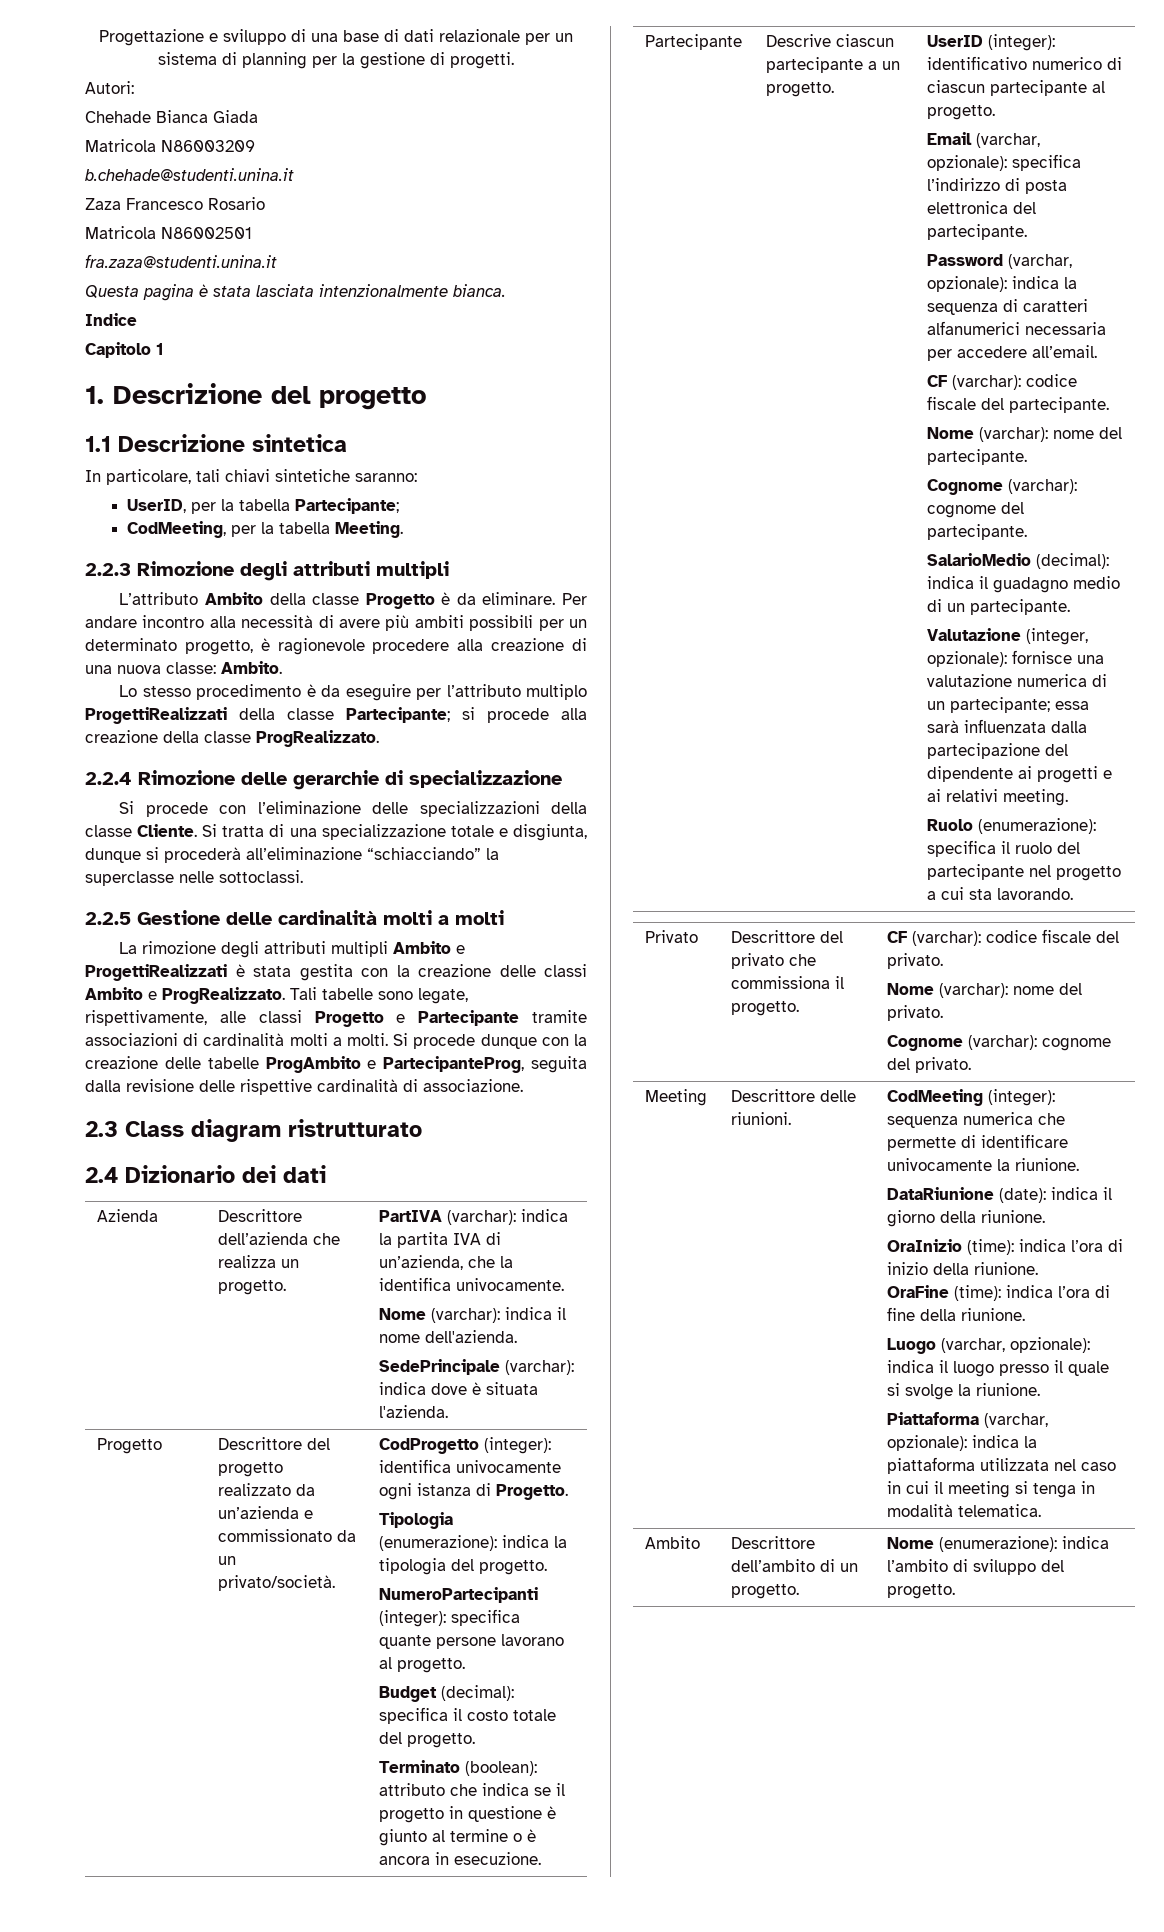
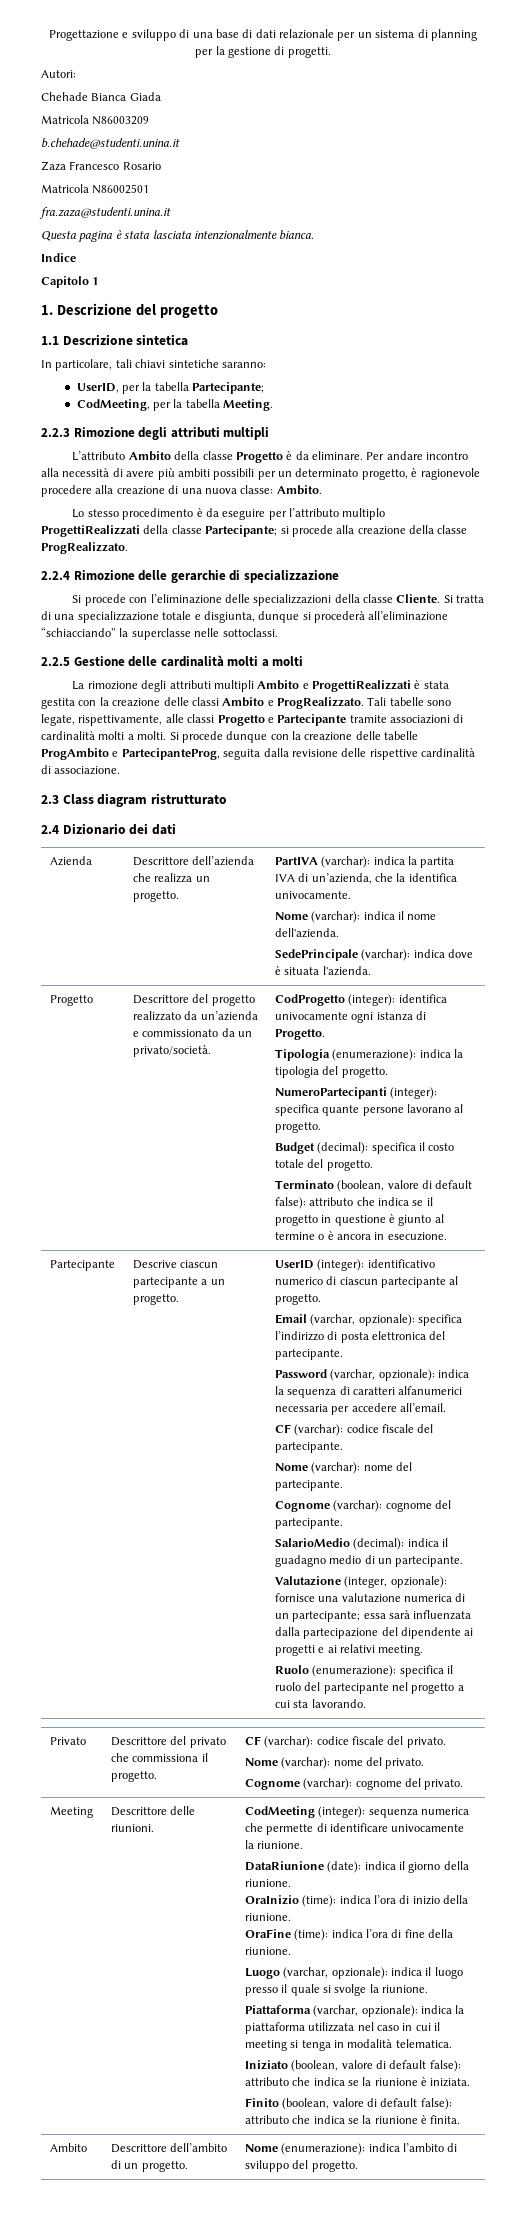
[464,1761,537,1776] (boolean): -> [337,1180,473,1192] [274,1197,306,1209] (boolean, valore di default false):
(1041, 1510) none -> [244,2060,461,2072] [244,2077,471,2087] [244,2098,452,2110] [244,2115,461,2124] // Iniziato (boolean, valore di default false): attributo che indica se la riunione è iniziata. // Finito (boolean, valore di default false): attributo che indica se la riunione è finita.

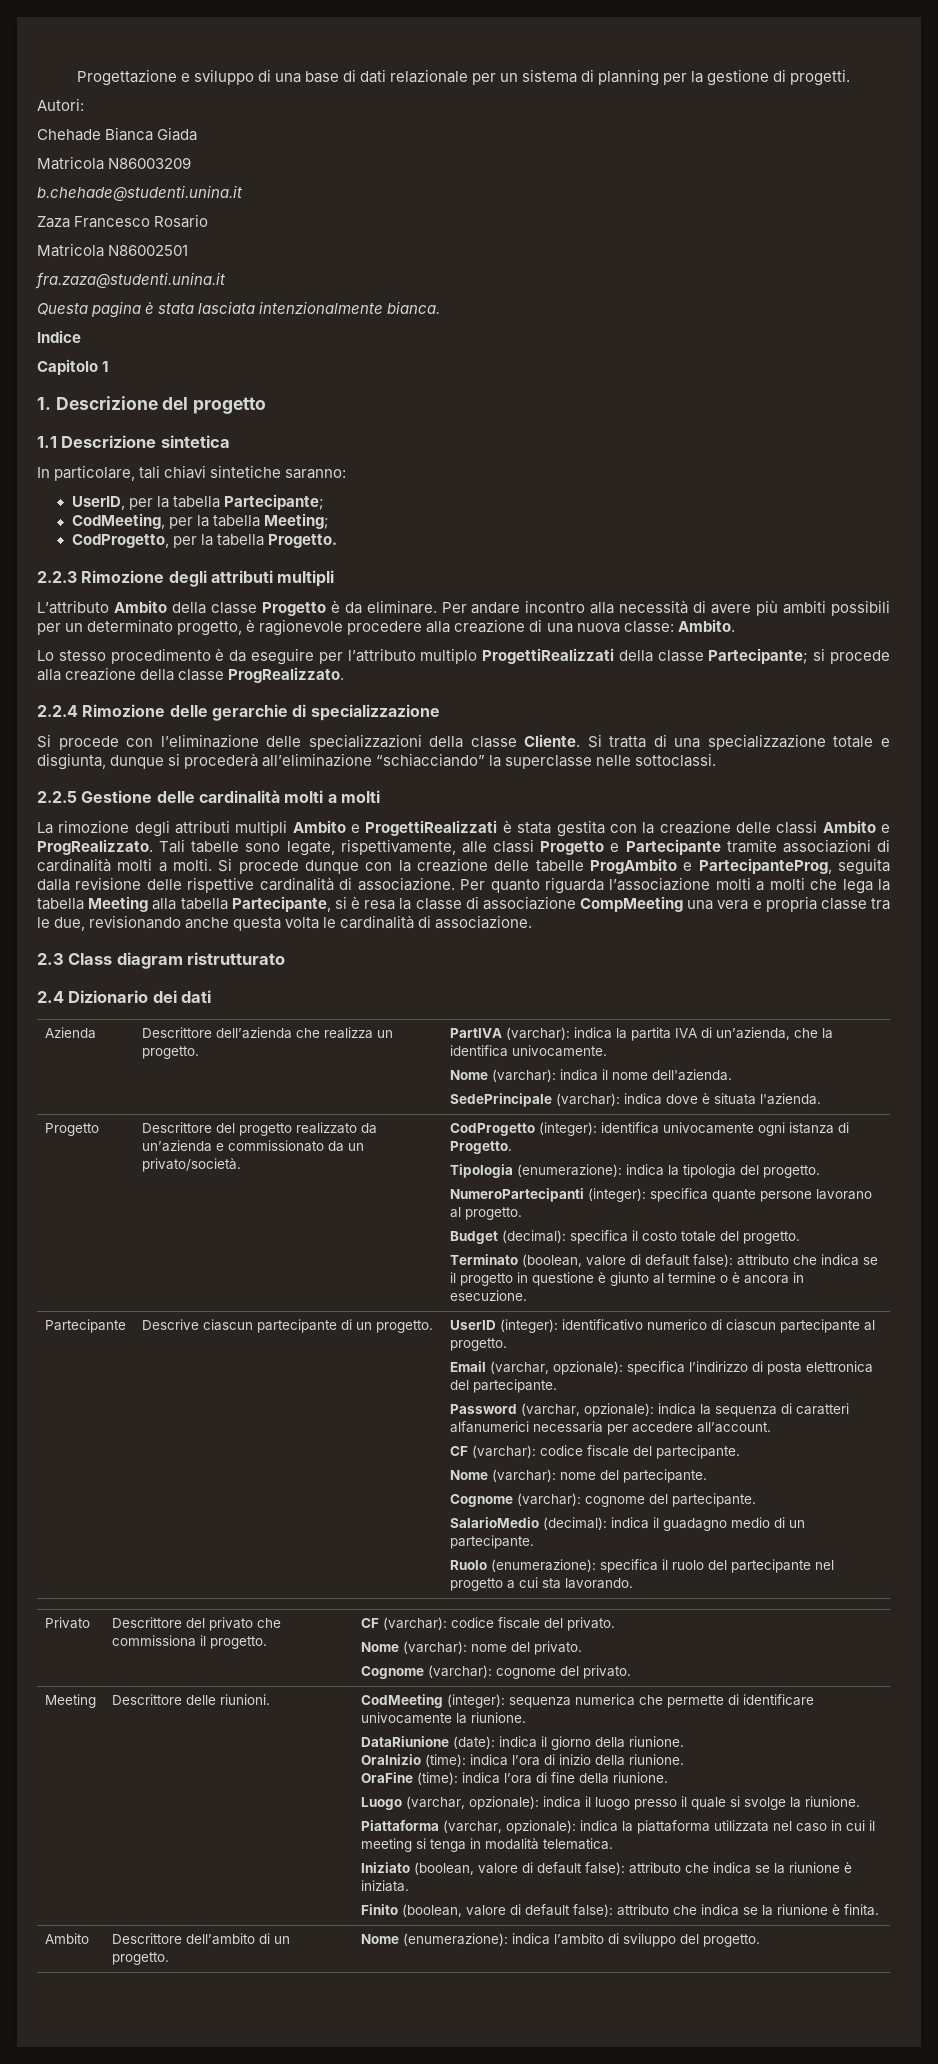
[223,399,274,411] Meeting. -> [264,513,330,529] [71,534,338,548] Meeting; // CodProgetto, per la tabella Progetto.
(121, 770) none -> [460,877,890,894] [37,896,890,912] [37,915,533,931] Per quanto riguarda l’associazione molti a molti che lega la tabella Meeting alla tabella Partecipante, si è resa la classe di associazione CompMeeting una vera e propria classe tra le due, revisionando anche questa volta le cardinalità di associazione.
[201,1279,208,1285] a -> [340,1319,352,1330] di
[399,1403,446,1412] all’email. -> [696,1422,771,1433] all’account.
[274,1576,447,1588] [274,1593,466,1603] [274,1610,472,1622] [274,1627,474,1639] [274,1644,424,1656] // Valutazione (integer, opzionale): fornisce una valutazione numerica di un partecipante; essa sarà influenzata dalla partecipazione del dipendente ai progetti e ai relativi meeting. -> (534, 1542) none

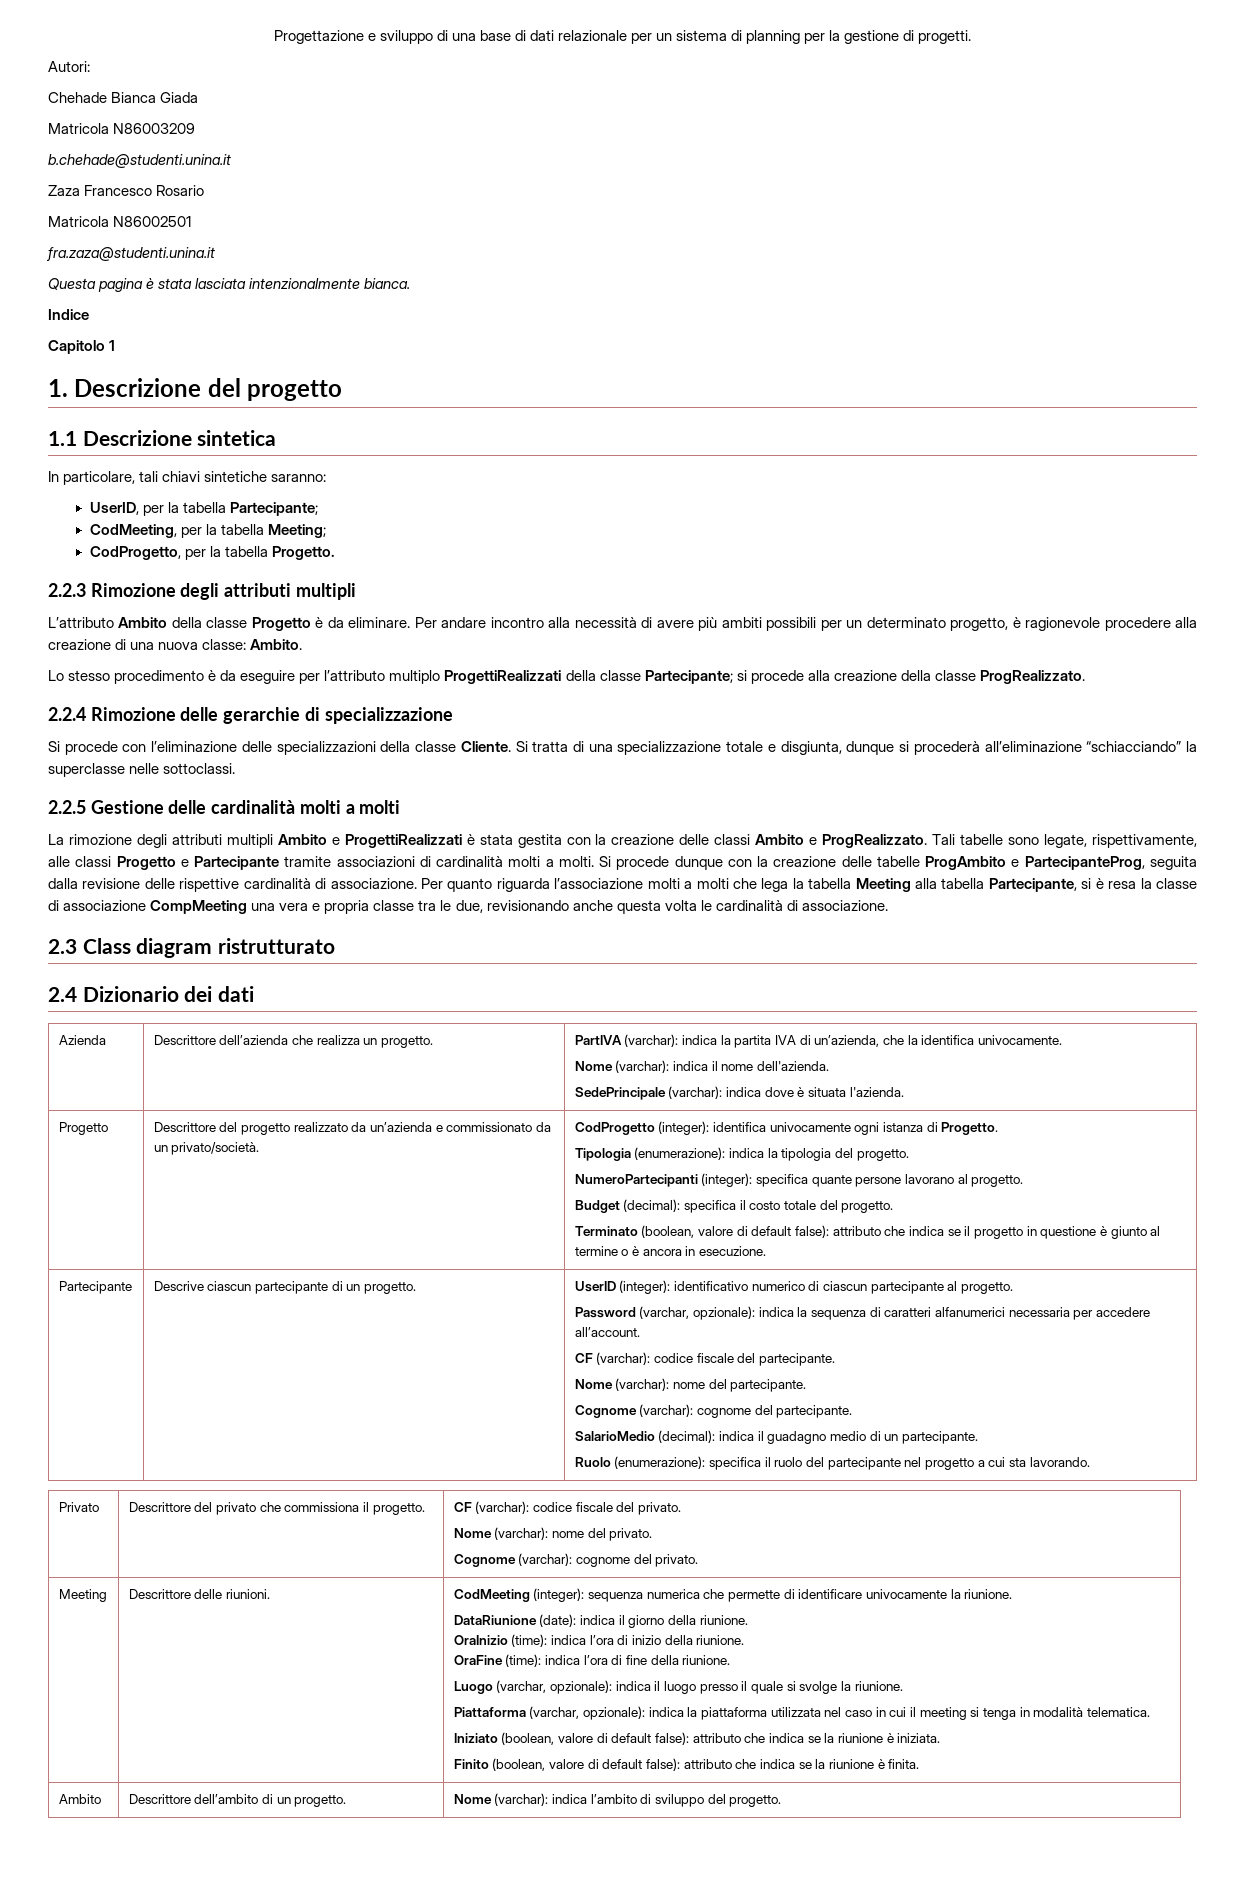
[449,1361,873,1375] [449,1379,557,1393] // Email (varchar, opzionale): specifica l’indirizzo di posta elettronica del partecipante. -> (1013, 1288) none
[402,1933,508,1946] (enumerazione): -> [494,1793,549,1806] (varchar):

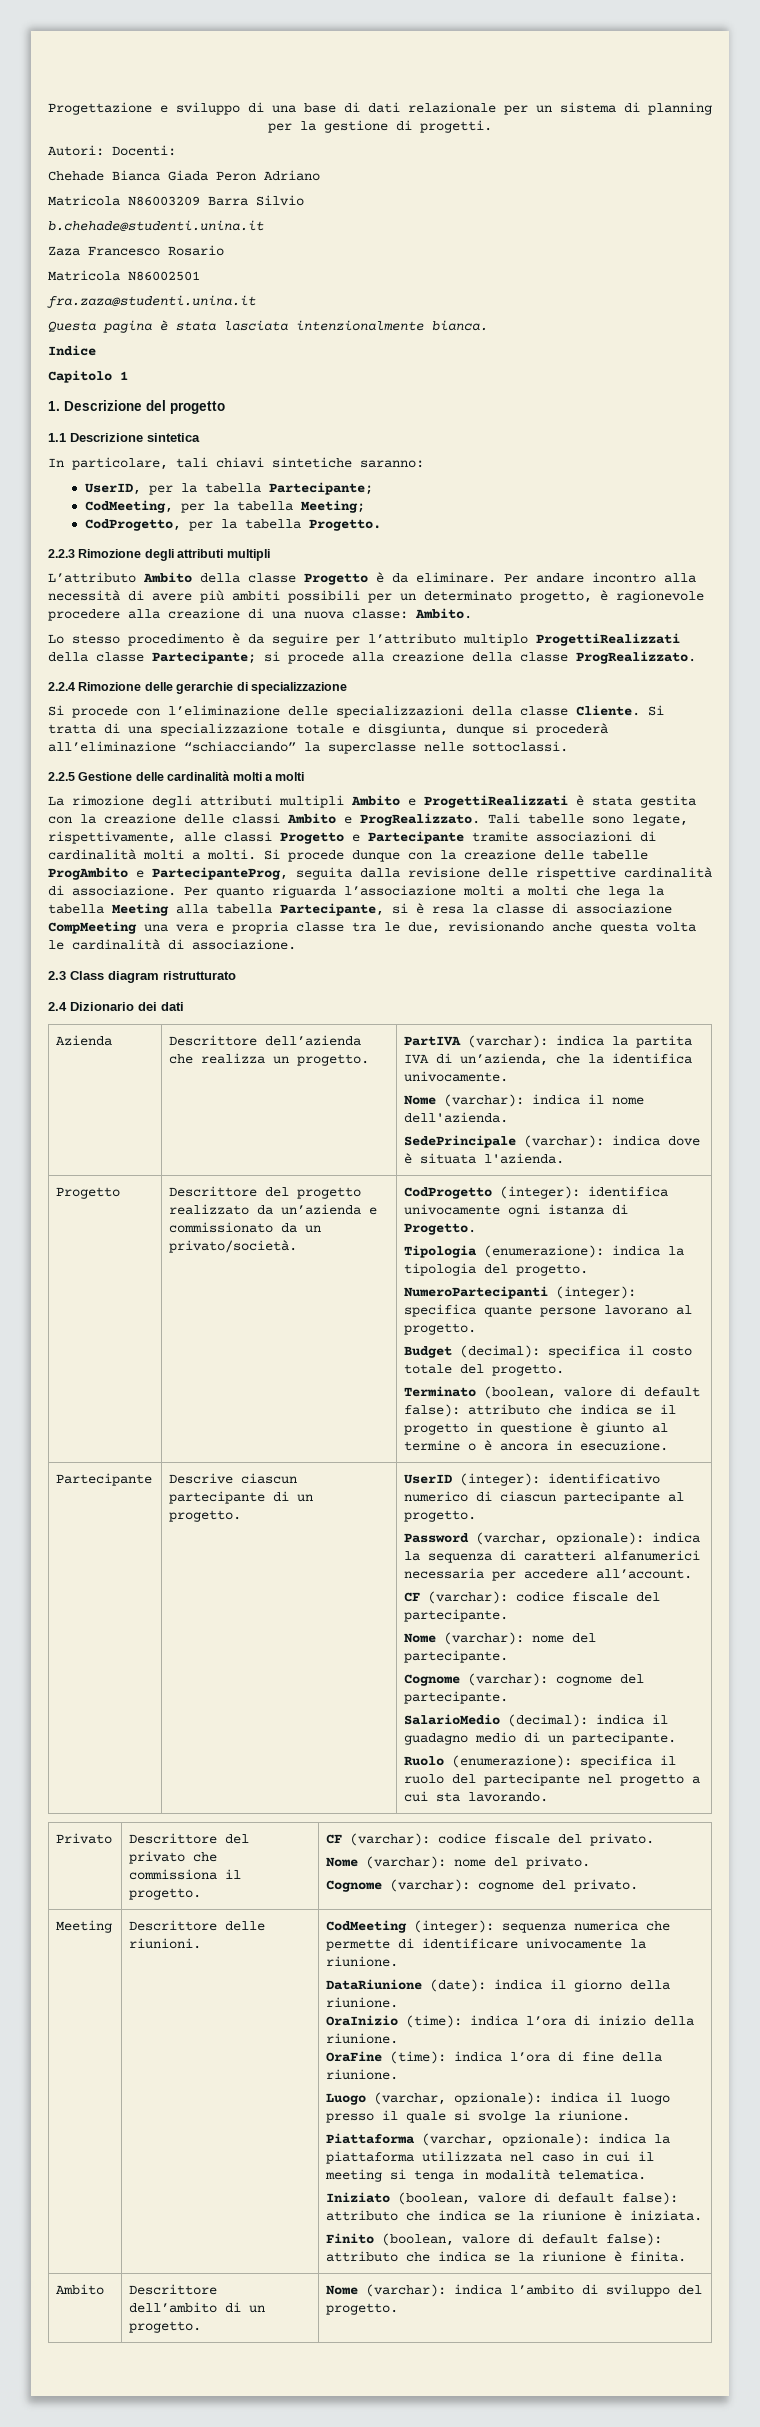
(90, 66) none -> [112,145,176,156] Docenti:
(199, 97) none -> [216,170,320,181] Peron Adriano
(196, 128) none -> [208,195,304,206] Barra Silvio
[240,670,296,684] eseguire -> [272,633,328,646] seguire

